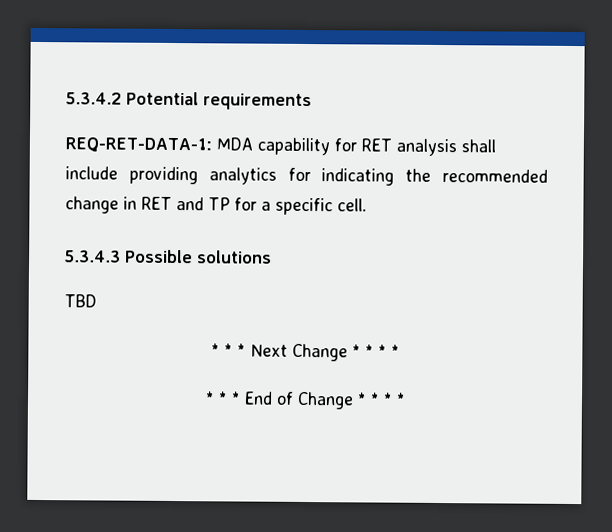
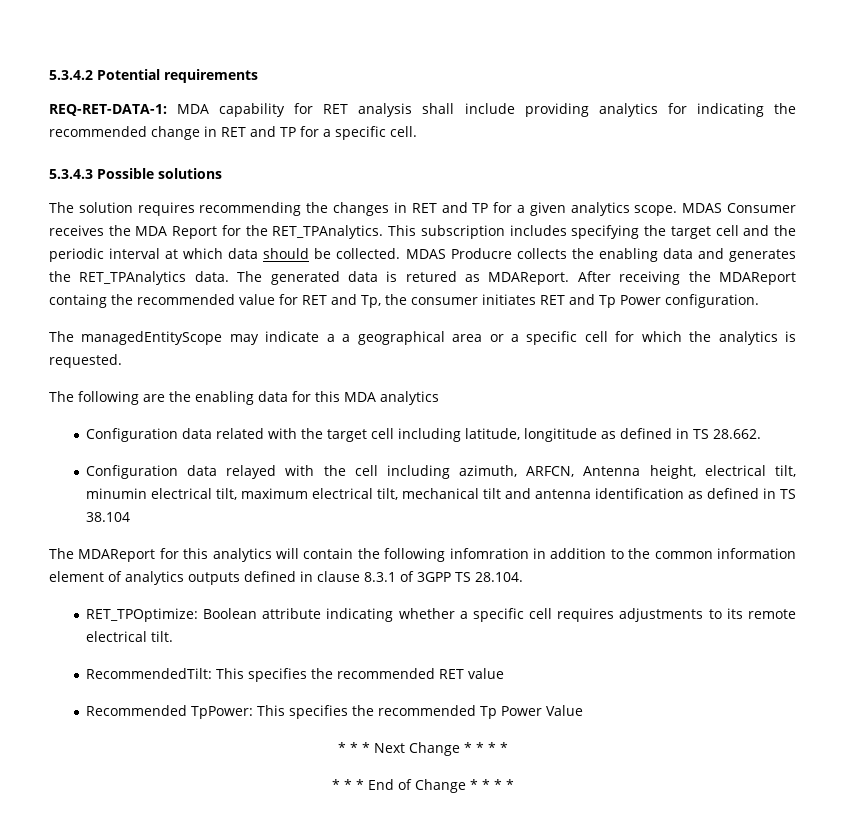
[64,294,97,308] TBD -> [49,202,796,216] [49,225,797,239] [49,248,797,262] [49,271,796,285] [49,294,759,308] [49,331,796,345] [49,354,122,368] [49,391,439,405] [85,428,761,442] [85,465,797,479] [85,488,797,500] [85,512,130,522] [49,548,796,562] [49,571,523,585] [85,608,797,622] [85,631,173,642] [85,668,504,682] [85,705,583,719] The solution requires recommending the changes in RET and TP for a given analytics scope. MDAS Consumer receives the MDA Report for the RET_TPAnalytics. This subscription includes specifying the target cell and the periodic interval at which data should be collected. MDAS Producre collects the enabling data and generates the RET_TPAnalytics data. The generated data is retured as MDAReport. After receiving the MDAReport containg the recommended value for RET and Tp, the consumer initiates RET and Tp Power configuration. // The managedEntityScope may indicate a a geographical area or a specific cell for which the analytics is requested. // The following are the enabling data for this MDA analytics // Configuration data related with the target cell including latitude, longititude as defined in TS 28.662. // Configuration data relayed with the cell including azimuth, ARFCN, Antenna height, electrical tilt, minumin electrical tilt, maximum electrical tilt, mechanical tilt and antenna identification as defined in TS 38.104 // The MDAReport for this analytics will contain the following infomration in addition to the common information element of analytics outputs defined in clause 8.3.1 of 3GPP TS 28.104. // RET_TPOptimize: Boolean attribute indicating whether a specific cell requires adjustments to its remote electrical tilt. // RecommendedTilt: This specifies the recommended RET value // Recommended TpPower: This specifies the recommended Tp Power Value

